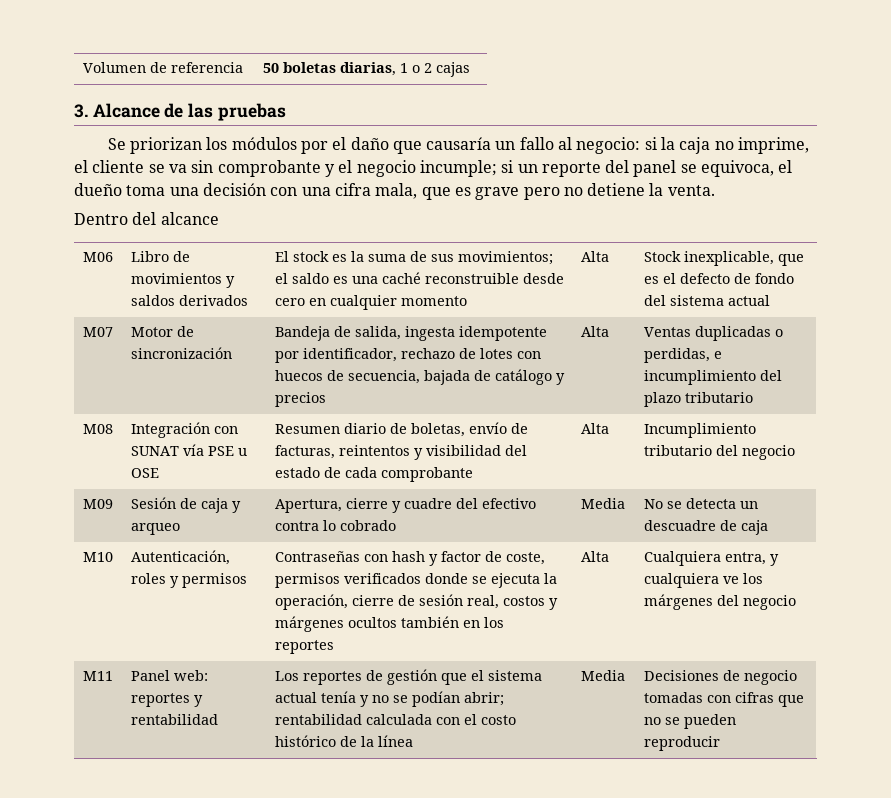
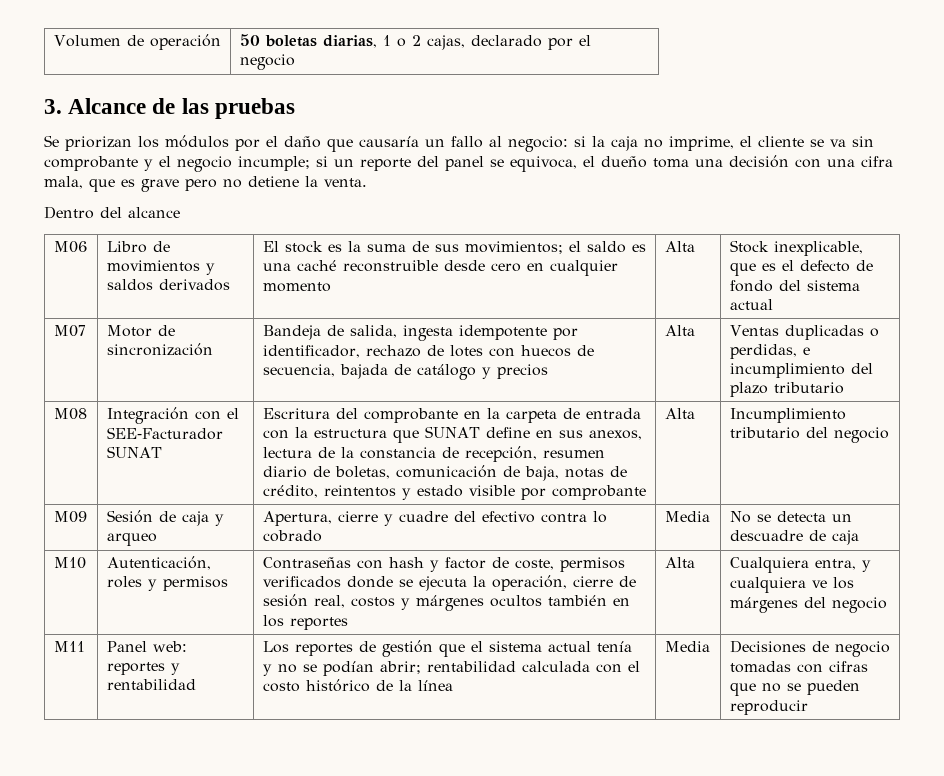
[170,62,243,73] referencia -> [149,34,221,50] operación
[435,62,470,77] cajas -> [426,35,591,50] [239,54,295,70] cajas, declarado por el negocio
[130,444,247,456] [130,468,159,478] [274,422,528,437] [274,445,527,460] [274,467,377,478] SUNAT vía PSE u OSE | Resumen diario de boletas, envío de facturas, reintentos y visibilidad del estado de cada -> [226,408,239,419] [106,427,223,440] [106,446,162,458] [262,408,641,423] [262,426,642,443] [262,446,605,462] [262,465,627,481] [262,485,546,500] el SEE‑Facturador SUNAT | Escritura del comprobante en la carpeta de entrada con la estructura que SUNAT define en sus anexos, lectura de la constancia de recepción, resumen diario de boletas, comunicación de baja, notas de crédito, reintentos y estado visible por

